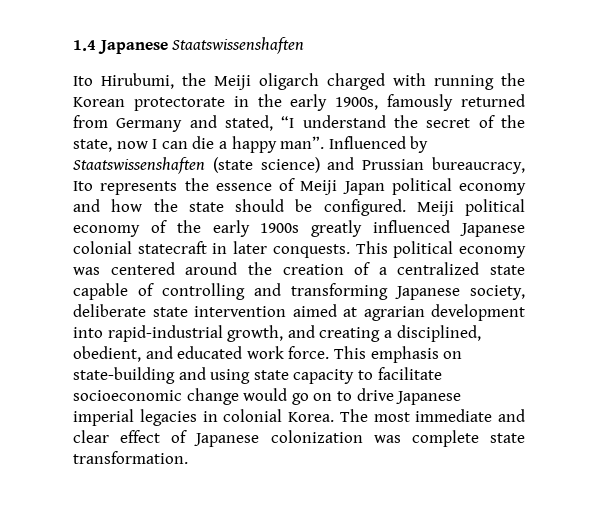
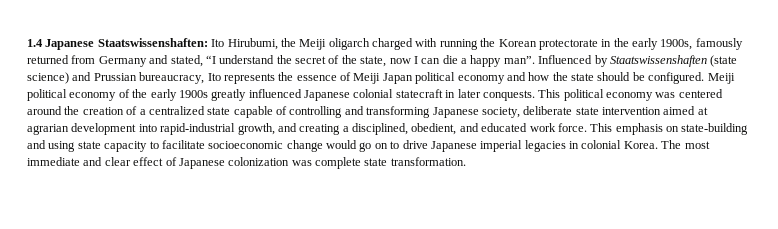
[172,37,305,54] Staatswissenshaften // -> [97,38,208,47] Staatswissenshaften:

